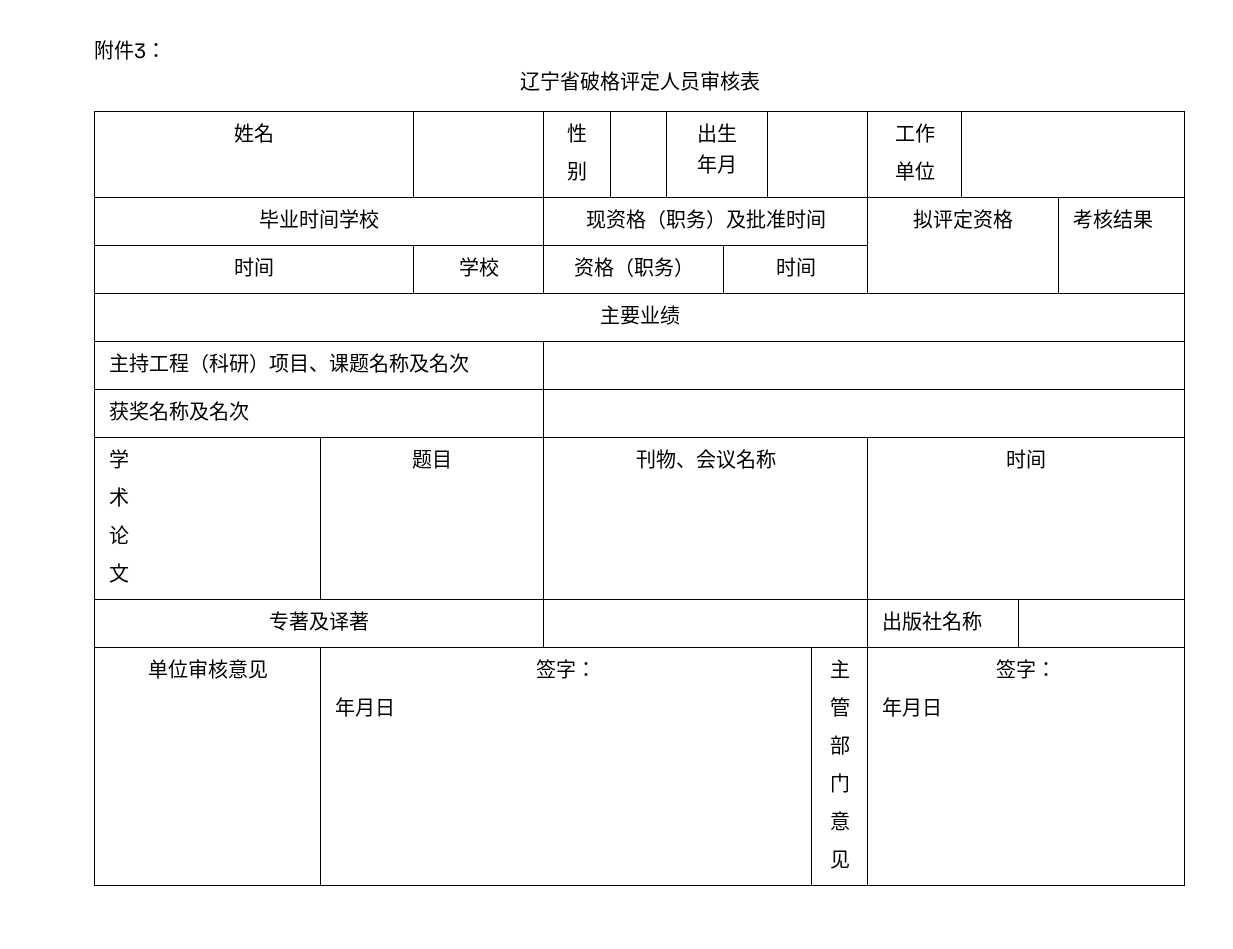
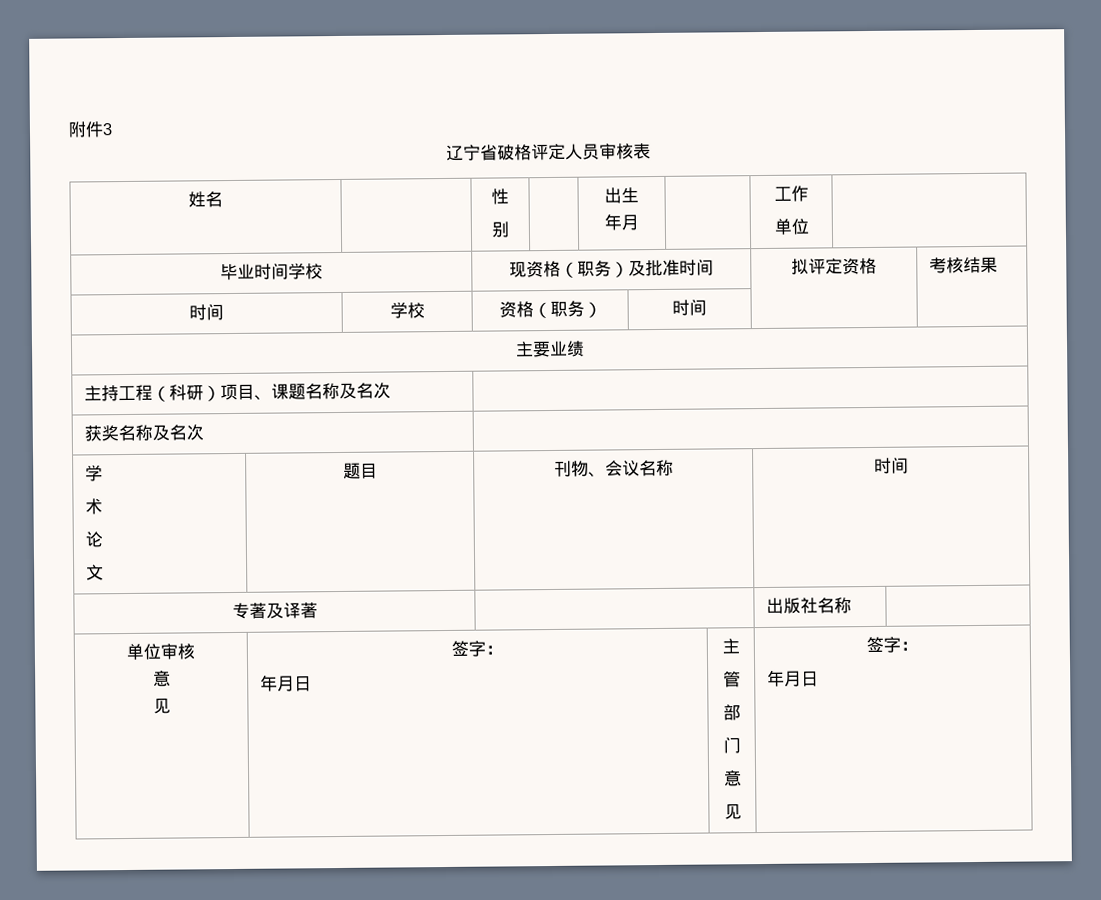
[146,43,166,58] ： -> (113, 129) none
[227,659,248,679] 意 -> [152,670,171,687] // 意 //

